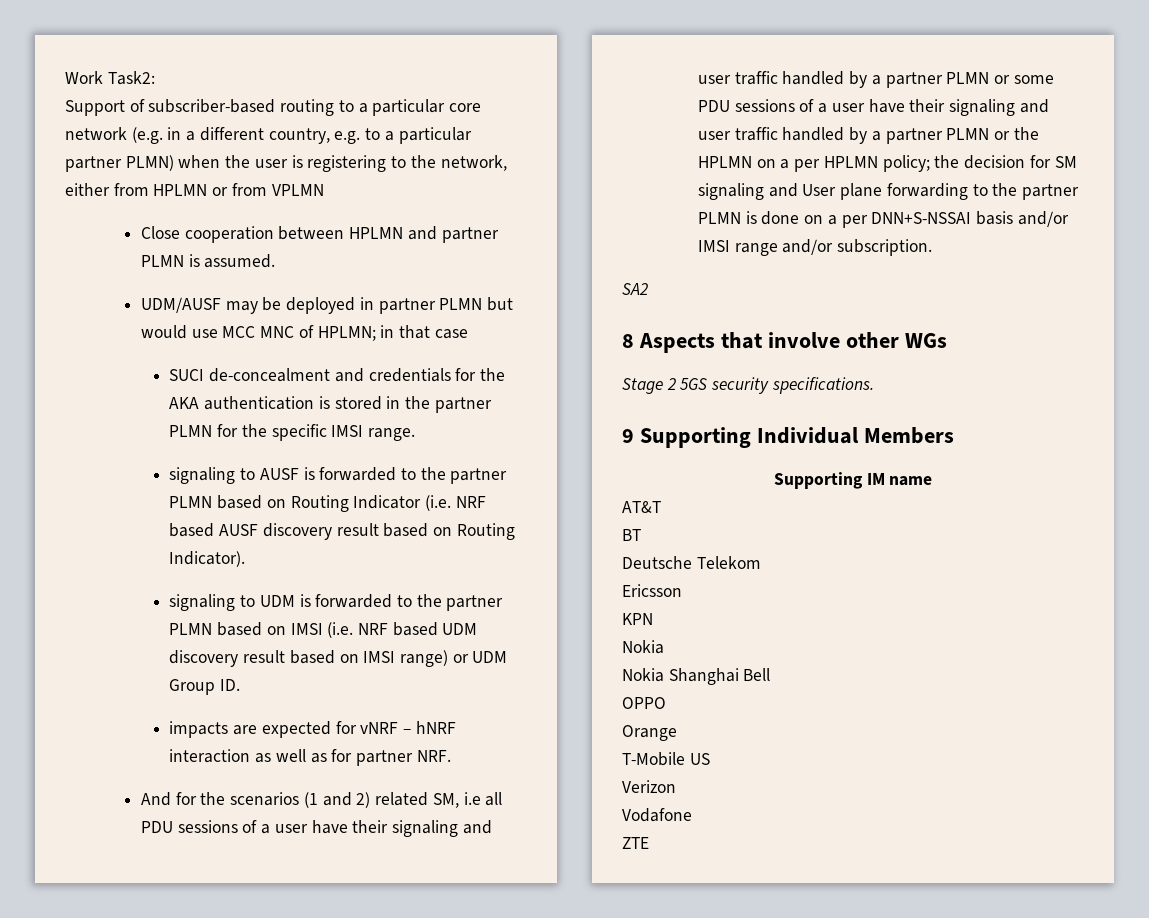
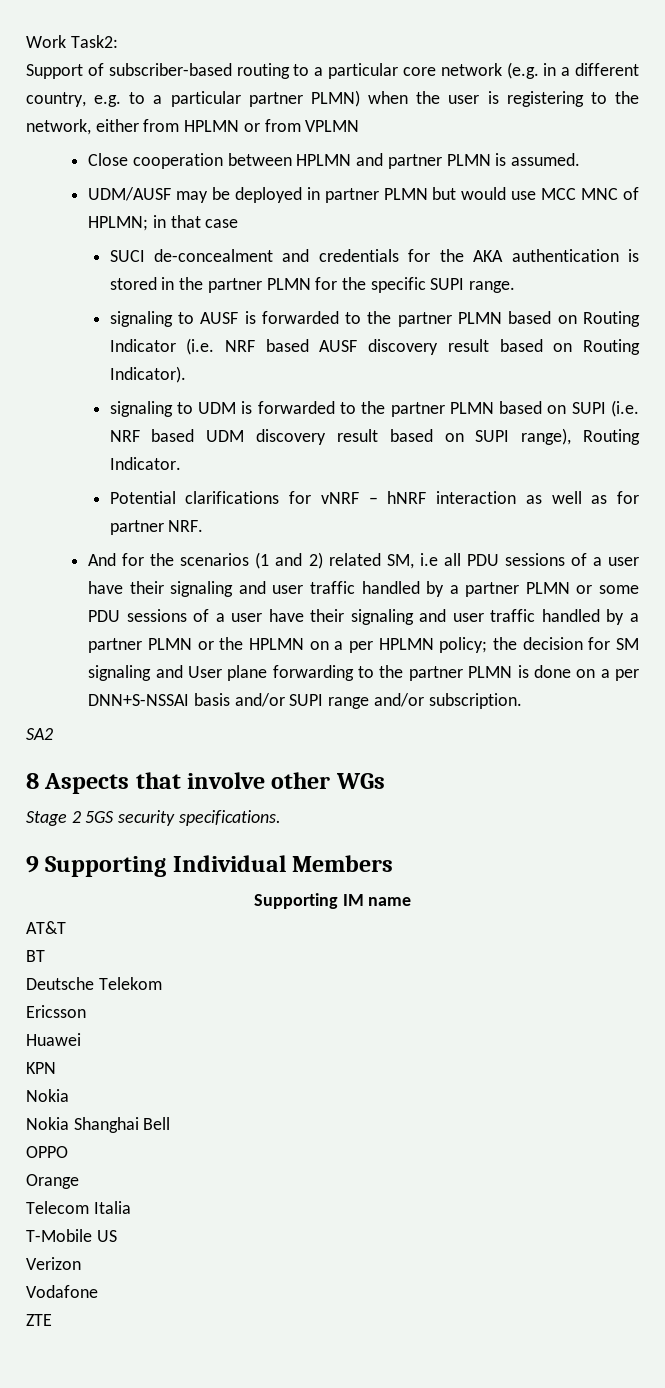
[331,425,364,437] IMSI -> [430,278,465,290] SUPI
[290,623,323,635] IMSI -> [571,402,606,414] SUPI
[363,650,508,667] [169,679,241,695] [169,721,331,738] IMSI range) or UDM Group ID. // impacts are expected -> [475,428,640,445] [109,457,181,470] [109,491,280,504] SUPI range), Routing Indicator. // Potential clarifications
[698,240,731,252] IMSI -> [289,694,324,706] SUPI
(682, 590) none -> [26,1033,81,1046] // Huawei
(677, 733) none -> [26,1201,131,1214] // Telecom Italia

